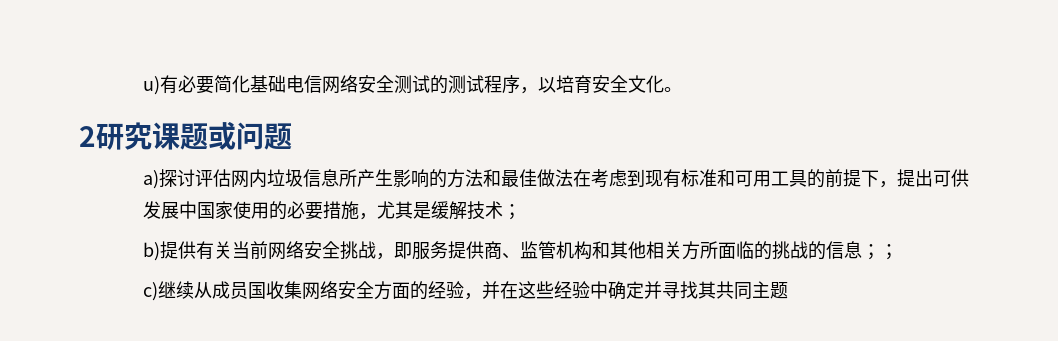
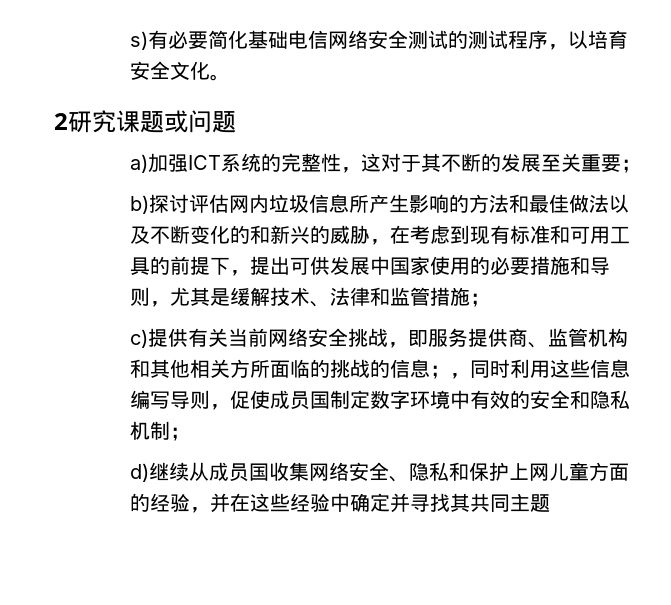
[142,76,160,95] u) -> [130,31,149,50] s)
(159, 179) none -> [148,153,642,173] [130,195,150,214] 加强ICT系统的完整性，这对于其不断的发展至关重要； // b)
(573, 178) none -> [609,194,630,213] [130,225,391,245] 以及不断变化的和新兴的威胁，
(359, 210) none -> [570,256,611,275] [130,287,151,306] 和导则
[502,204,521,220] [142,242,160,261] ； // b) -> [310,287,491,307] [130,329,149,348] 、法律和监管措施； // c)
[879,244,898,260] [142,282,158,301] ； // c) -> [450,359,631,379] [130,390,631,410] [130,421,191,441] [130,463,150,482] ，同时利用这些信息编写导则，促使成员国制定数字环境中有效的安全和隐私机制； // d)
(374, 290) none -> [389,462,590,482] 、隐私和保护上网儿童

